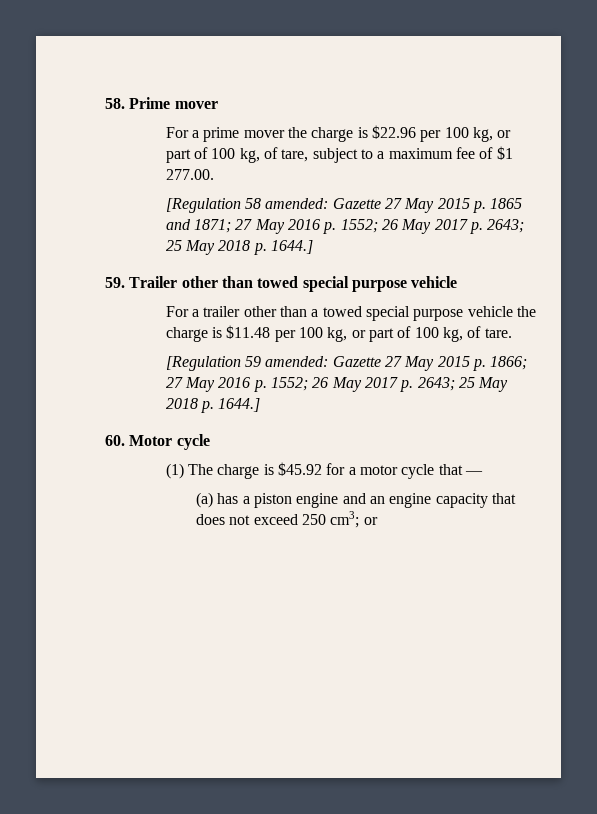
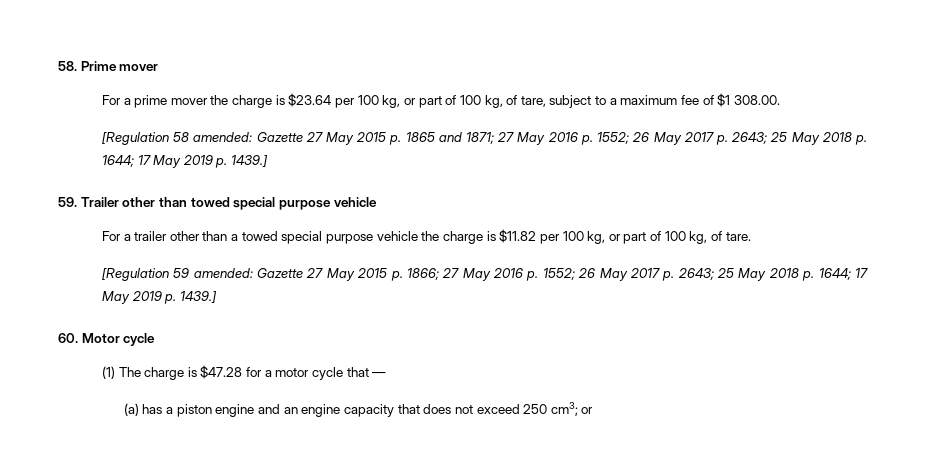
[371,125,416,139] $22.96 -> [288,93,332,107] $23.64
[165,169,214,180] 277.00. -> [734,95,781,105] 308.00.
[270,240,313,254] 1644.] -> [101,155,269,168] 1644; 17 May 2019 p. 1439.]
[226,325,271,339] $11.48 -> [499,229,537,243] $11.82
[218,398,261,412] 1644.] -> [818,268,869,280] [101,291,217,304] 1644; 17 May 2019 p. 1439.]
[277,462,322,476] $45.92 -> [200,365,243,379] $47.28

